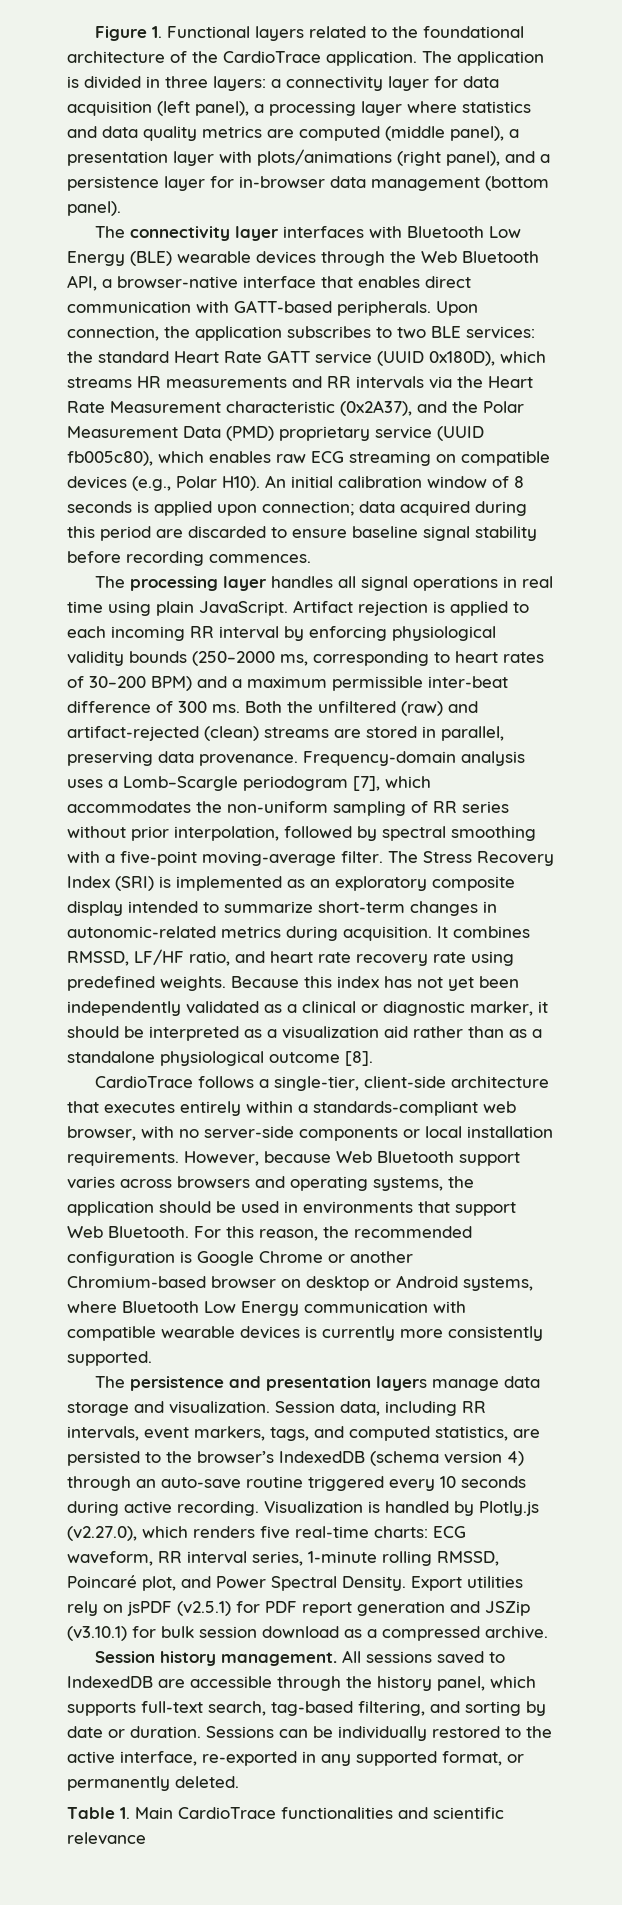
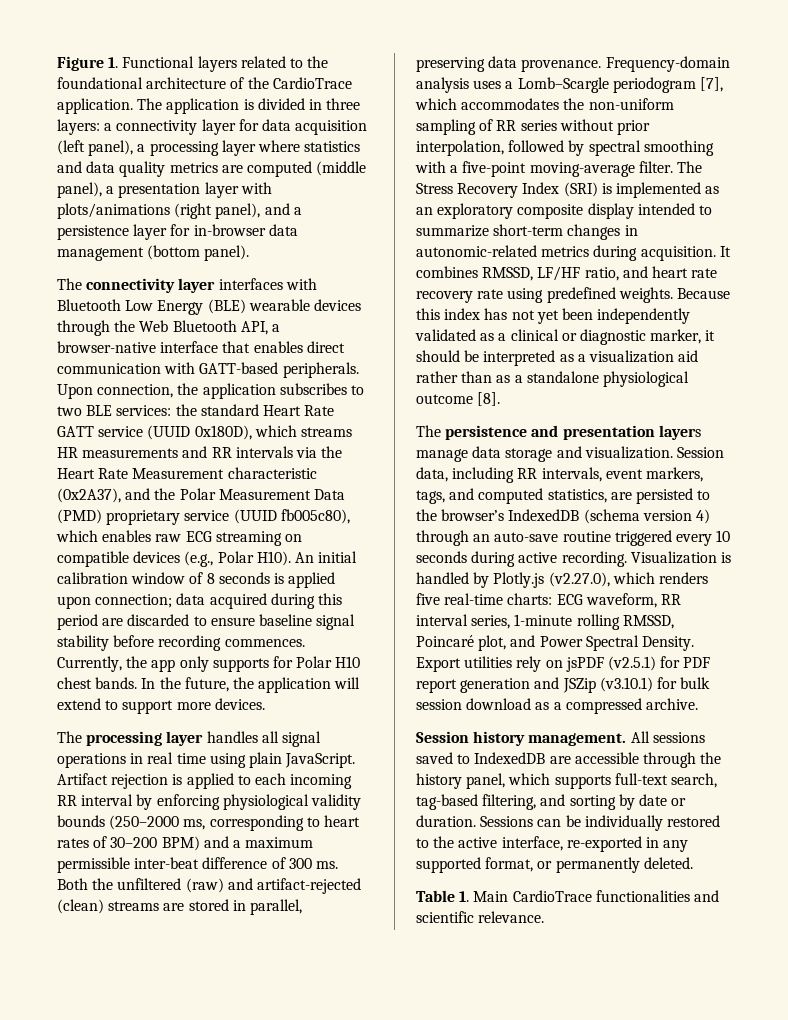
(311, 558) none -> [57,656,361,672] [57,677,361,693] [57,698,265,714] Currently, the app only supports for Polar H10 chest bands. In the future, the application will extend to support more devices.
[95,1076,550,1091] [67,1101,516,1116] [67,1126,553,1141] [67,1151,520,1166] [67,1176,474,1191] [67,1201,516,1216] [67,1226,472,1241] [67,1251,413,1266] [67,1275,533,1291] [67,1301,466,1316] [67,1326,543,1341] [67,1351,152,1366] // CardioTrace follows a single-tier, client-side architecture that executes entirely within a standards-compliant web browser, with no server-side components or local installation requirements. However, because Web Bluetooth support varies across browsers and operating systems, the application should be used in environments that support Web Bluetooth. For this reason, the recommended configuration is Google Chrome or another Chromium-based browser on desktop or Android systems, where Bluetooth Low Energy communication with compatible wearable devices is currently more consistently supported. -> (501, 399) none
[67,1832,146,1845] relevance -> [478,911,545,923] relevance.

